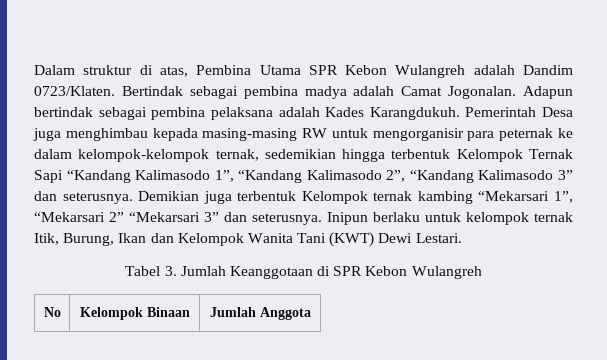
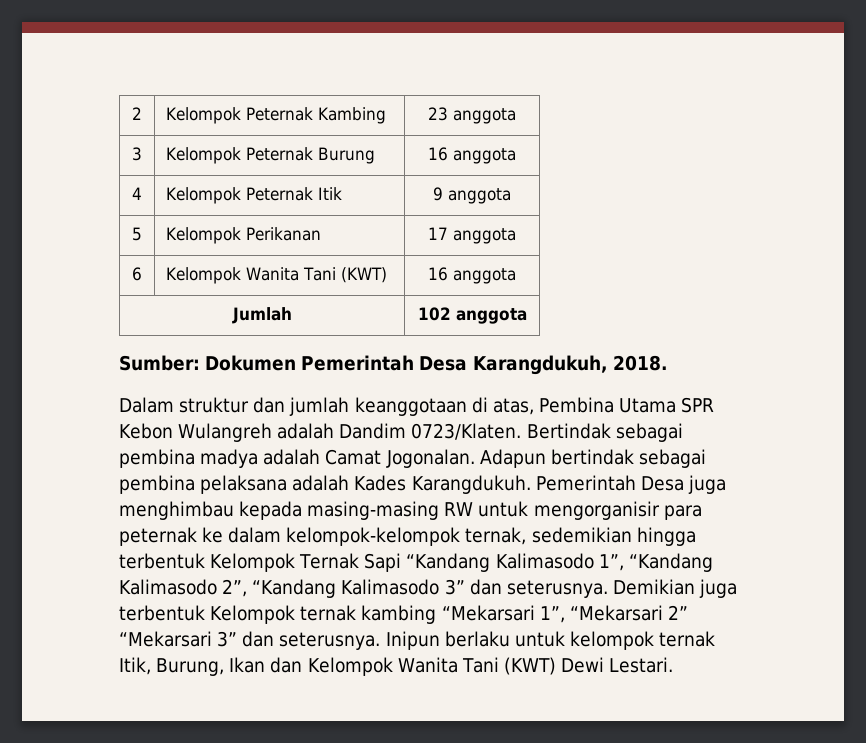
[34,65,133,75] Dalam struktur -> [132,107,142,120] [166,107,387,124] [428,107,516,124] [132,147,142,161] [166,147,376,164] [428,147,516,164] [132,187,142,200] [166,187,343,204] [433,187,511,204] [132,227,142,241] [166,227,322,244] [428,227,516,244] [132,267,142,281] [166,267,388,284] [428,267,516,284] [231,307,292,324] [417,307,527,324] [119,355,668,375] [119,397,467,416] 2 | Kelompok Peternak Kambing | 23 anggota // 3 | Kelompok Peternak Burung | 16 anggota // 4 | Kelompok Peternak Itik | 9 anggota // 5 | Kelompok Perikanan | 17 anggota // 6 | Kelompok Wanita Tani (KWT) | 16 anggota // Jumlah | 102 anggota // Sumber: Dokumen Pemerintah Desa Karangdukuh, 2018. // Dalam struktur dan jumlah keanggotaan
[125,266,482,279] [43,307,61,317] [79,307,190,320] [209,307,311,320] // Tabel 3. Jumlah Keanggotaan di SPR Kebon Wulangreh // No | Kelompok Binaan | Jumlah Anggota -> (674, 665) none

